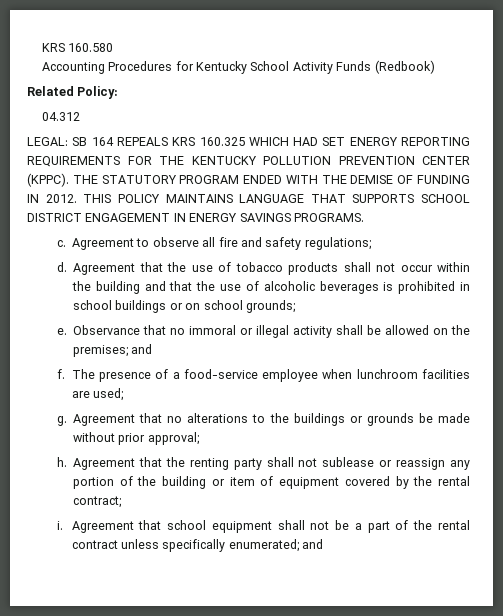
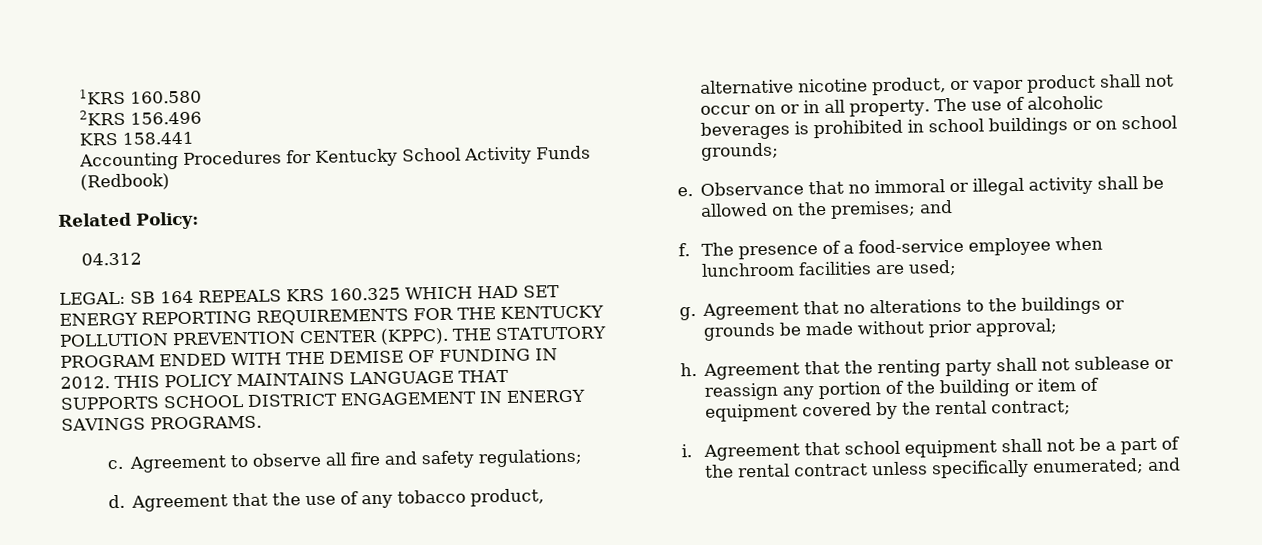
[41,43,114,52] KRS 160.580 -> [78,88,202,105] [78,109,202,126] [78,131,194,146] 1KRS 160.580 // 2KRS 156.496 // KRS 158.441
[235,262,470,275] [72,281,216,294] tobacco products shall not occur within the building and that the -> [360,488,544,509] [699,74,1174,96] [699,97,967,117] any tobacco product, alternative nicotine product, or vapor product shall not occur on or in all property. The

